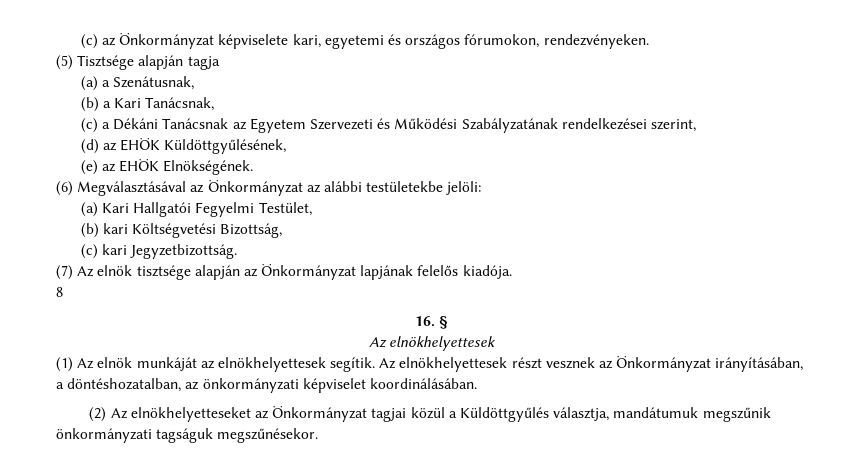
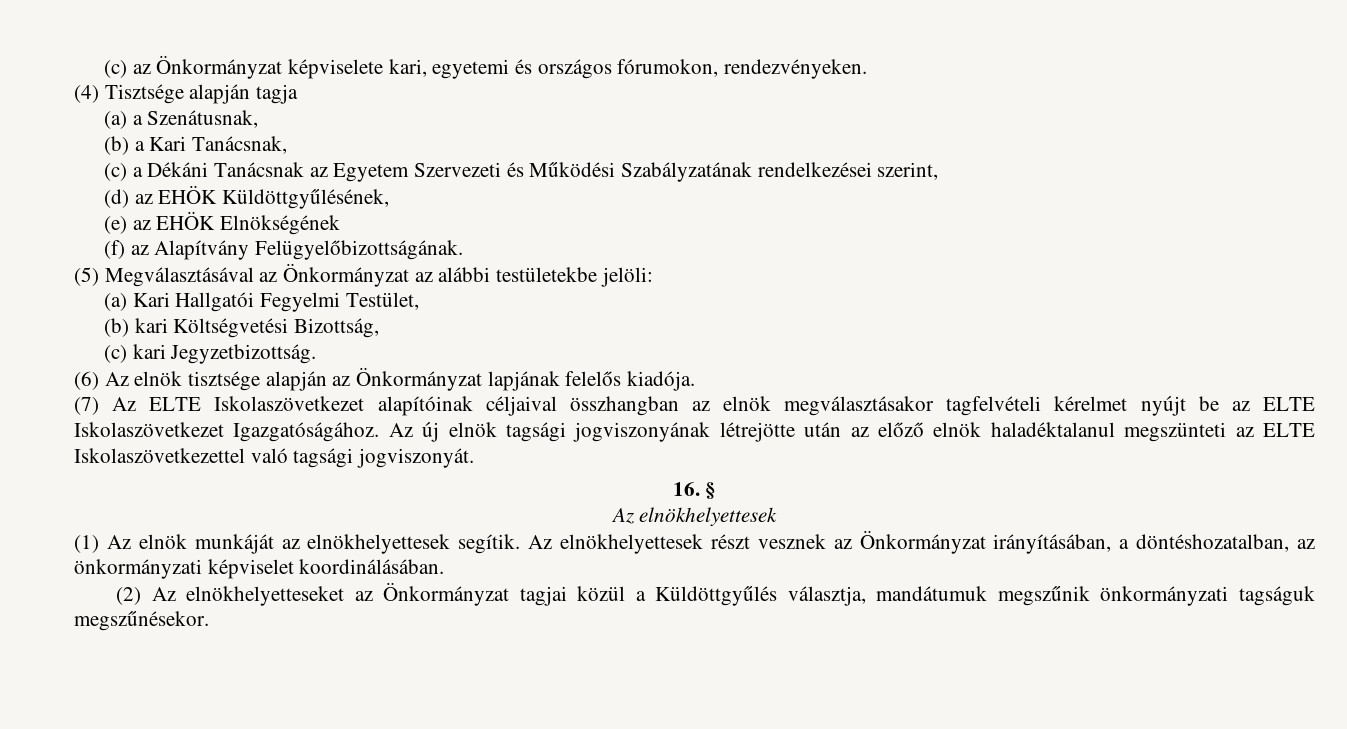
[56,55,73,70] (5) -> [74,85,99,103] (4)
[163,160,254,175] [56,181,73,196] Elnökségének. // (6) -> [220,215,341,235] [104,240,464,260] [74,267,99,286] Elnökségének // (f) az Alapítvány Felügyelőbizottságának. // (5)
[56,265,73,280] (7) -> [74,371,99,390] (6)
[56,287,63,297] 8 -> [74,396,1316,416] [74,422,1315,442] [74,448,475,468] (7) Az ELTE Iskolaszövetkezet alapítóinak céljaival összhangban az elnök megválasztásakor tagfelvételi kérelmet nyújt be az ELTE Iskolaszövetkezet Igazgatóságához. Az új elnök tagsági jogviszonyának létrejötte után az előző elnök haladéktalanul megszünteti az ELTE Iskolaszövetkezettel való tagsági jogviszonyát.

